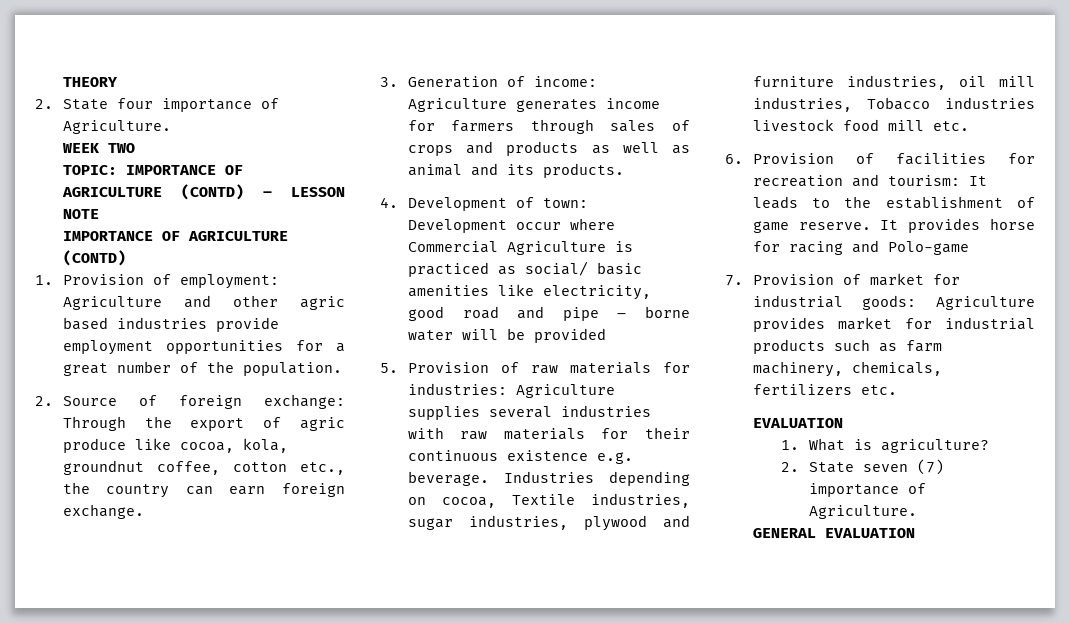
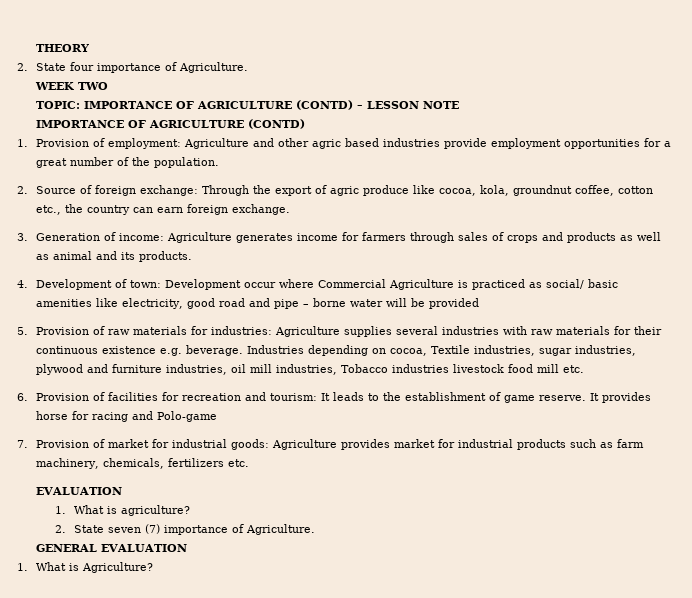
(915, 533) none -> [17,562,154,573] // 1. What is Agriculture?

